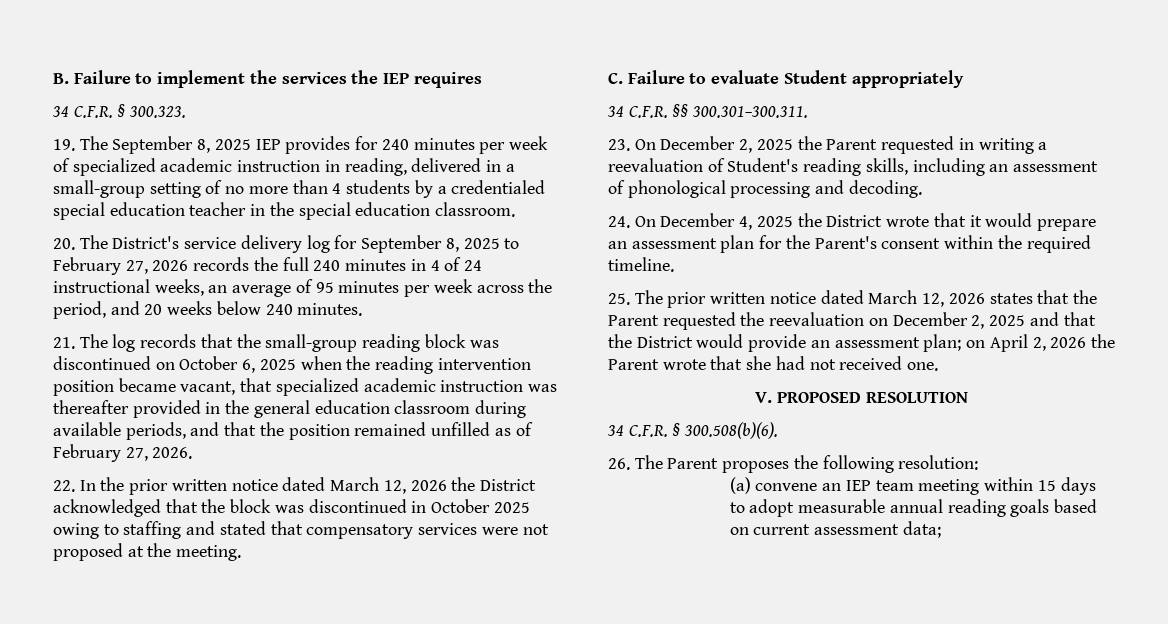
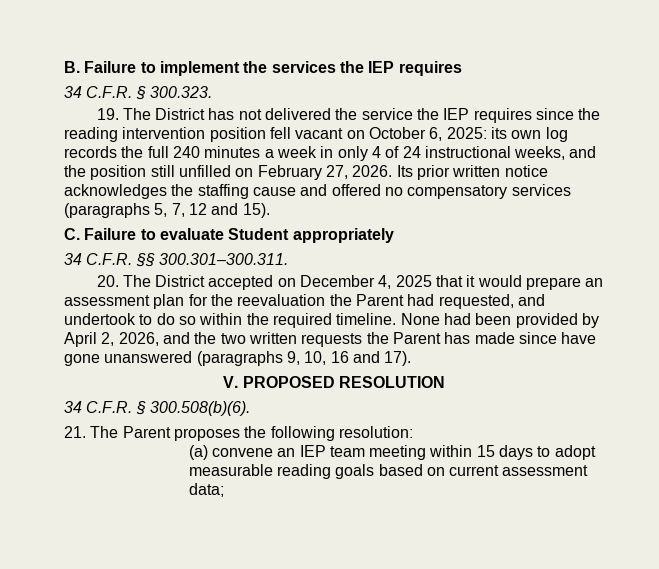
[112,136,548,154] [53,158,515,176] [53,180,546,198] [53,202,516,220] [53,235,520,253] [53,257,189,275] September 8, 2025 IEP provides for 240 minutes per week of specialized academic instruction in reading, delivered in a small-group setting of no more than 4 students by a credentialed special education teacher in the special education classroom. // 20. The District's service delivery log for September 8, 2025 to February 27, 2026 -> [155,108,601,123] [64,127,568,142] District has not delivered the service the IEP requires since the reading intervention position fell vacant on October 6, 2025: its own log
[410,259,426,271] in -> [264,146,368,161] a week in only
[208,279,553,297] [53,301,363,319] [53,334,499,352] [53,356,531,374] [53,378,558,396] [53,400,527,418] [53,422,533,440] [53,444,193,462] [53,477,536,495] [53,499,530,517] [53,521,549,539] [53,543,242,561] an average of 95 minutes per week across the period, and 20 weeks below 240 minutes. // 21. The log records that the small-group reading block was discontinued on October 6, 2025 when the reading intervention position became vacant, that specialized academic instruction was thereafter provided in the general education classroom during available periods, and that the position remained unfilled as of February 27, 2026. // 22. In the prior written notice dated March 12, 2026 the District acknowledged that the block was discontinued in October 2025 owing to staffing and stated that compensatory services were not proposed at the meeting. -> [569,146,597,158] [64,165,548,180] [64,184,571,199] [64,203,270,218] and the position still unfilled on February 27, 2026. Its prior written notice acknowledges the staffing cause and offered no compensatory services (paragraphs 5, 7, 12 and 15).
[608,136,1048,154] [608,158,1099,176] [608,180,922,198] [608,213,930,230] 23. On December 2, 2025 the Parent requested in writing a reevaluation of Student's reading skills, including an assessment of phonological processing and decoding. // 24. On December 4, 2025 the District wrote -> [96,275,432,290] 20. The District accepted on December 4, 2025
[814,235,1091,253] [608,257,674,272] [608,290,1097,308] [608,312,1096,330] [608,334,1115,352] [608,356,939,371] Parent's consent within the required timeline. // 25. The prior written notice dated March 12, 2026 states that the Parent requested the reevaluation on December 2, 2025 and that the District would provide an assessment plan; on April 2, 2026 the Parent wrote that she had not received one. -> [237,294,545,309] [64,313,599,328] [64,332,597,347] [64,351,412,366] reevaluation the Parent had requested, and undertook to do so within the required timeline. None had been provided by April 2, 2026, and the two written requests the Parent has made since have gone unanswered (paragraphs 9, 10, 16 and 17).
[608,458,630,470] 26. -> [64,426,86,438] 21.
[889,499,943,513] annual -> (273, 470) none

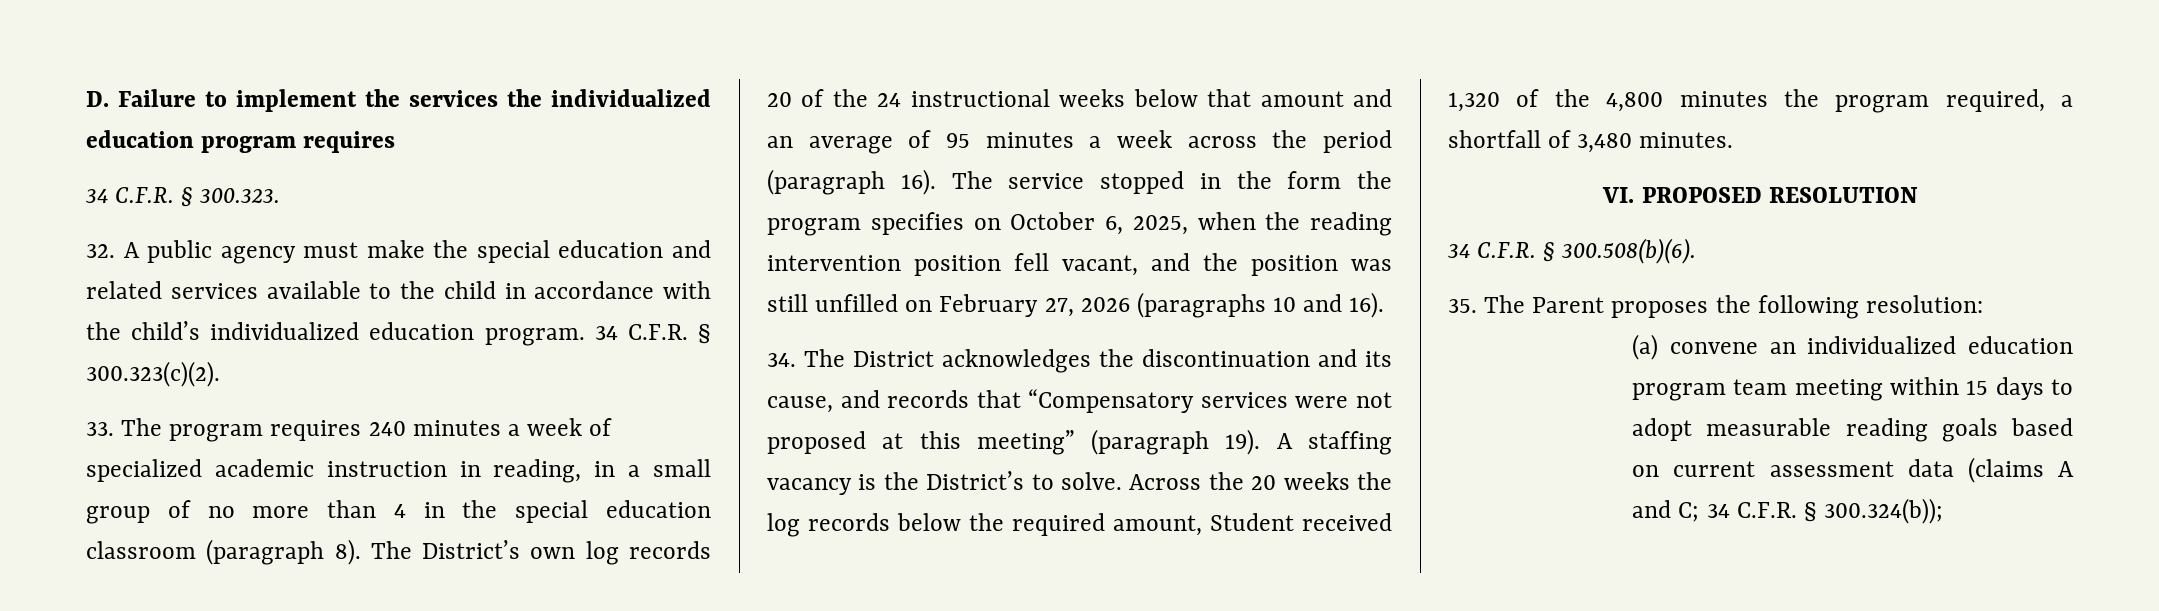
[64,61,80,73] B. -> [86,91,109,107] D.
[368,61,395,73] IEP -> [551,89,711,107] [86,130,297,153] individualized education program
[96,108,575,123] 19. The District has not delivered the service the IEP requires since -> [86,240,711,264] [86,281,711,299] [86,321,711,346] [86,361,220,387] [86,418,613,442] [86,459,711,483] [86,500,711,524] [86,539,711,565] [767,89,1392,107] [767,130,1392,154] [767,169,1392,195] [767,212,1256,236] 32. A public agency must make the special education and related services available to the child in accordance with the child’s individualized education program. 34 C.F.R. § 300.323(c)(2). // 33. The program requires 240 minutes a week of specialized academic instruction in reading, in a small group of no more than 4 in the special education classroom (paragraph 8). The District’s own log records 20 of the 24 instructional weeks below that amount and an average of 95 minutes a week across the period (paragraph 16). The service stopped in the form the program specifies on October 6, 2025, when
[295,127,568,142] [64,146,566,161] vacant on October 6, 2025: its own log records the full 240 minutes a week in only 4 of 24 instructional weeks, -> [1062,255,1138,276] vacant,
(147, 172) none -> [1351,259,1392,271] was
[352,165,548,180] [64,184,571,199] [64,203,270,218] [64,228,394,243] [64,253,288,267] [96,275,604,290] [64,294,545,309] [64,313,599,328] [64,332,597,347] [64,351,412,366] [223,376,239,388] 2026. Its prior written notice acknowledges the staffing cause and offered no compensatory services (paragraphs 5, 7, 12 and 15). // C. Failure to evaluate Student appropriately // 34 C.F.R. §§ 300.301–300.311. // 20. The District accepted on December 4, 2025 that it would prepare an assessment plan for the reevaluation the Parent had requested, and undertook to do so within the required timeline. None had been provided by April 2, 2026, and the two written requests the Parent has made since have gone unanswered (paragraphs 9, 10, 16 and 17). // V. -> [1080,292,1385,318] [767,349,1392,373] [767,389,1392,413] [767,429,1392,455] [767,471,1392,495] [767,513,1392,537] [1448,89,2073,113] [1448,130,1734,153] [1602,187,1635,203] 2026 (paragraphs 10 and 16). // 34. The District acknowledges the discontinuation and its cause, and records that “Compensatory services were not proposed at this meeting” (paragraph 19). A staffing vacancy is the District’s to solve. Across the 20 weeks the log records below the required amount, Student received 1,320 of the 4,800 minutes the program required, a shortfall of 3,480 minutes. // VI.
[64,426,86,438] 21. -> [1448,299,1477,313] 35.
[299,445,326,457] IEP -> [1807,336,2073,354] [1632,383,1727,401] individualized education program
[188,483,224,497] data; -> [1907,457,2074,483] [1632,498,1943,524] data (claims A and C; 34 C.F.R. § 300.324(b));

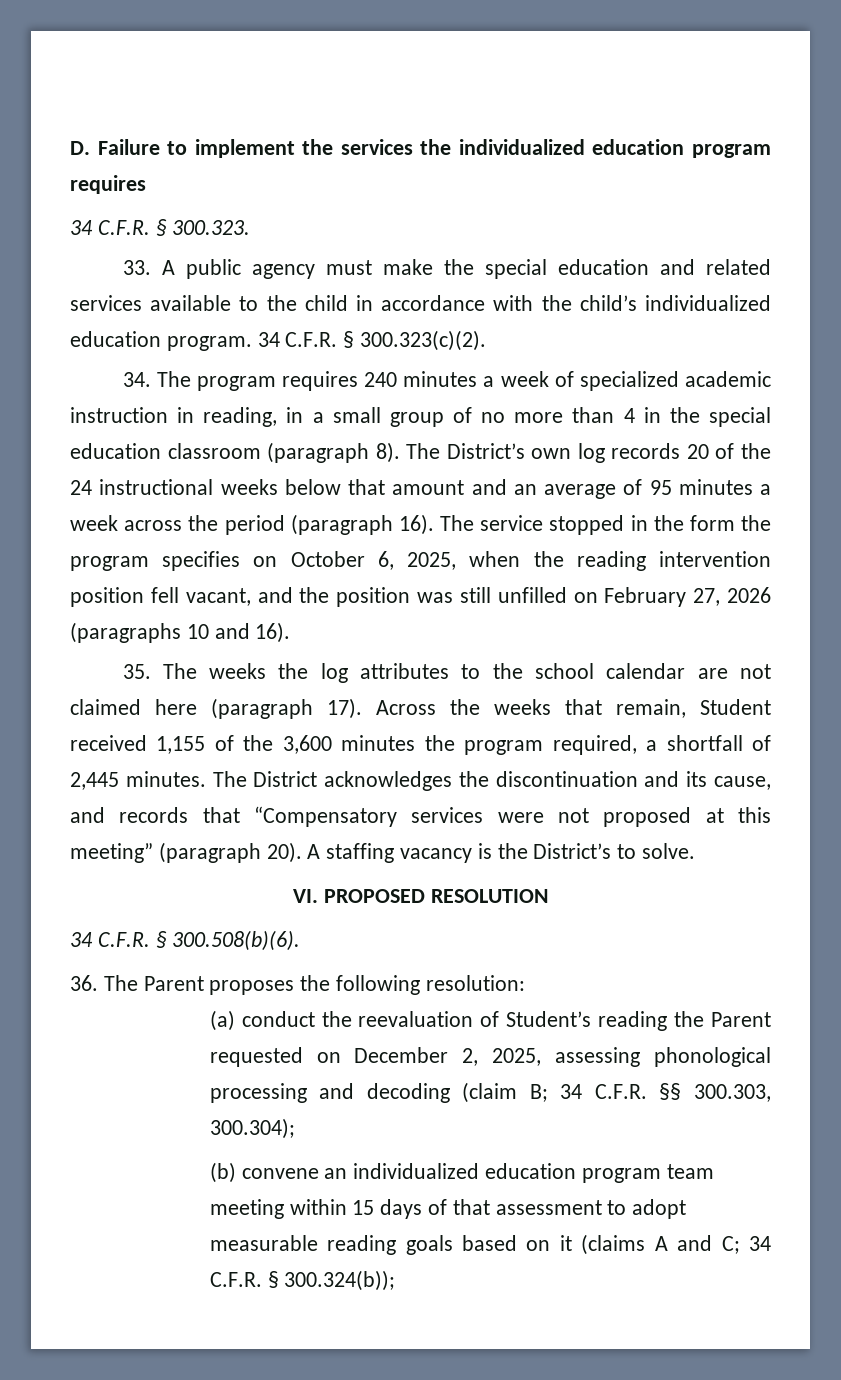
[86,244,115,258] 32. -> [122,260,151,275] 33.
[86,422,114,436] 33. -> [122,372,151,387] 34.
[767,353,796,367] 34. -> [122,663,771,683] [70,698,771,719] [70,735,771,755] [70,771,206,790] 35. The weeks the log attributes to the school calendar are not claimed here (paragraph 17). Across the weeks that remain, Student received 1,155 of the 3,600 minutes the program required, a shortfall of 2,445 minutes.
[1225,429,1261,455] 19). -> [266,842,302,863] 20).
[1129,472,1392,490] [767,513,1392,537] [1448,89,2073,113] [1448,130,1734,153] Across the 20 weeks the log records below the required amount, Student received 1,320 of the 4,800 minutes the program required, a shortfall of 3,480 minutes. -> (696, 851) none
[1448,299,1477,313] 35. -> [70,975,98,991] 36.
(1659, 347) none -> [241,1011,771,1031] [209,1047,772,1067] [209,1082,771,1103] [209,1118,295,1139] [209,1162,236,1183] conduct the reevaluation of Student’s reading the Parent requested on December 2, 2025, assessing phonological processing and decoding (claim B; 34 C.F.R. §§ 300.303, 300.304); // (b)
(2044, 388) none -> [427,1199,602,1215] of that assessment
[1673,459,1954,477] current assessment data -> [559,1235,572,1251] it

